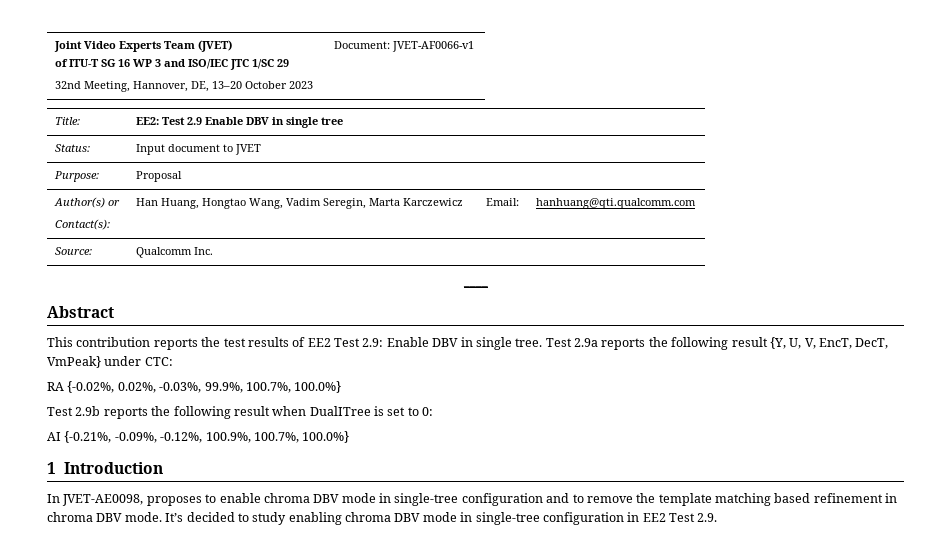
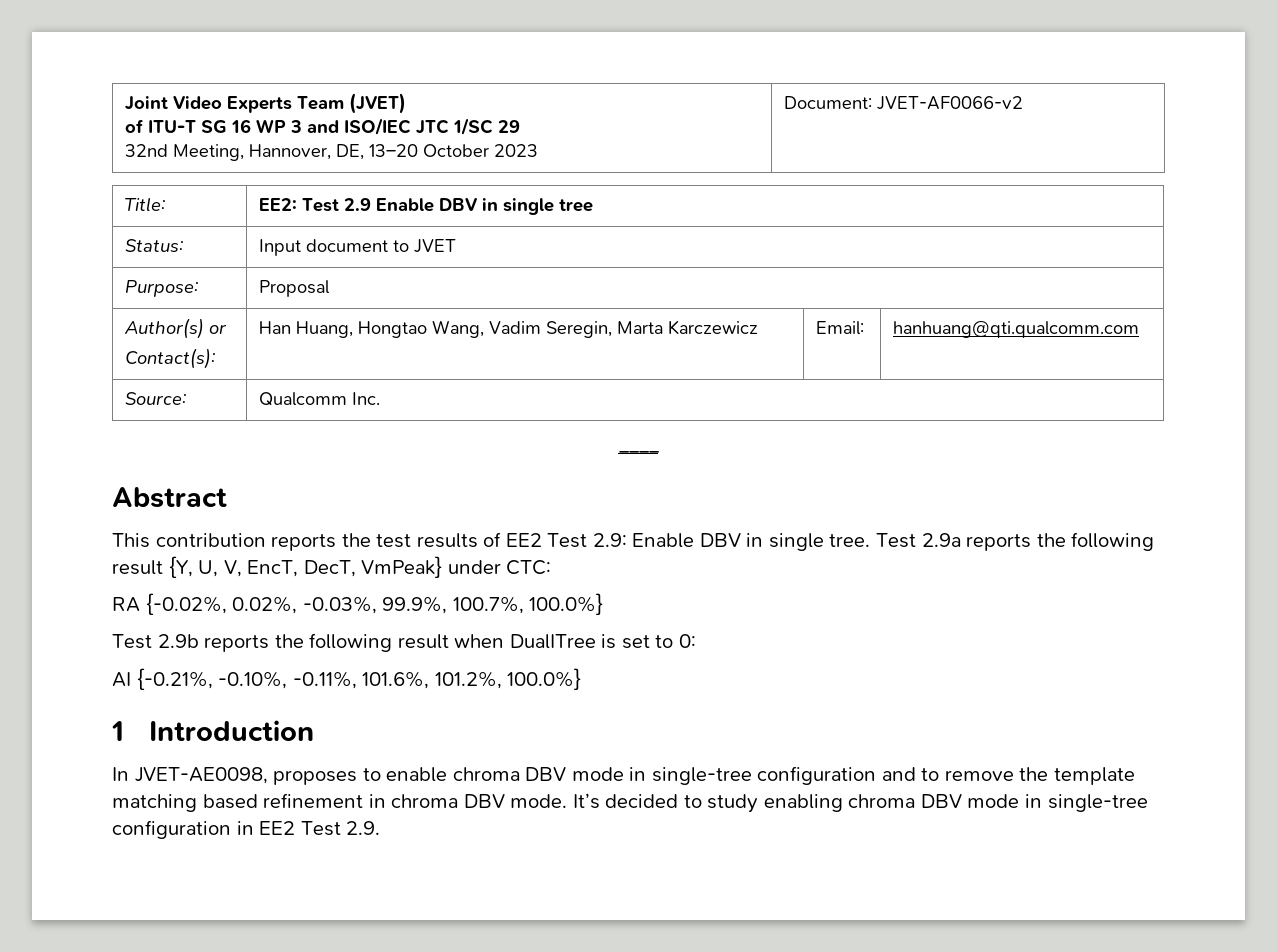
[391,41,474,52] JVET-AF0066-v1 -> [876,96,1023,110] JVET-AF0066-v2
[114,432,299,443] -0.09%, -0.12%, 100.9%, 100.7%, -> [218,671,502,689] -0.10%, -0.11%, 101.6%, 101.2%,

